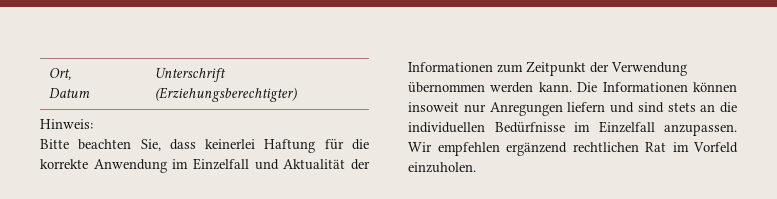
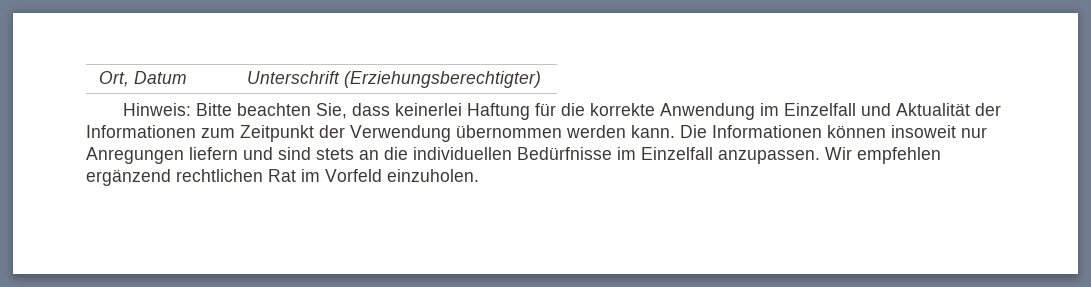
(93, 124) // -> (192, 109) none

